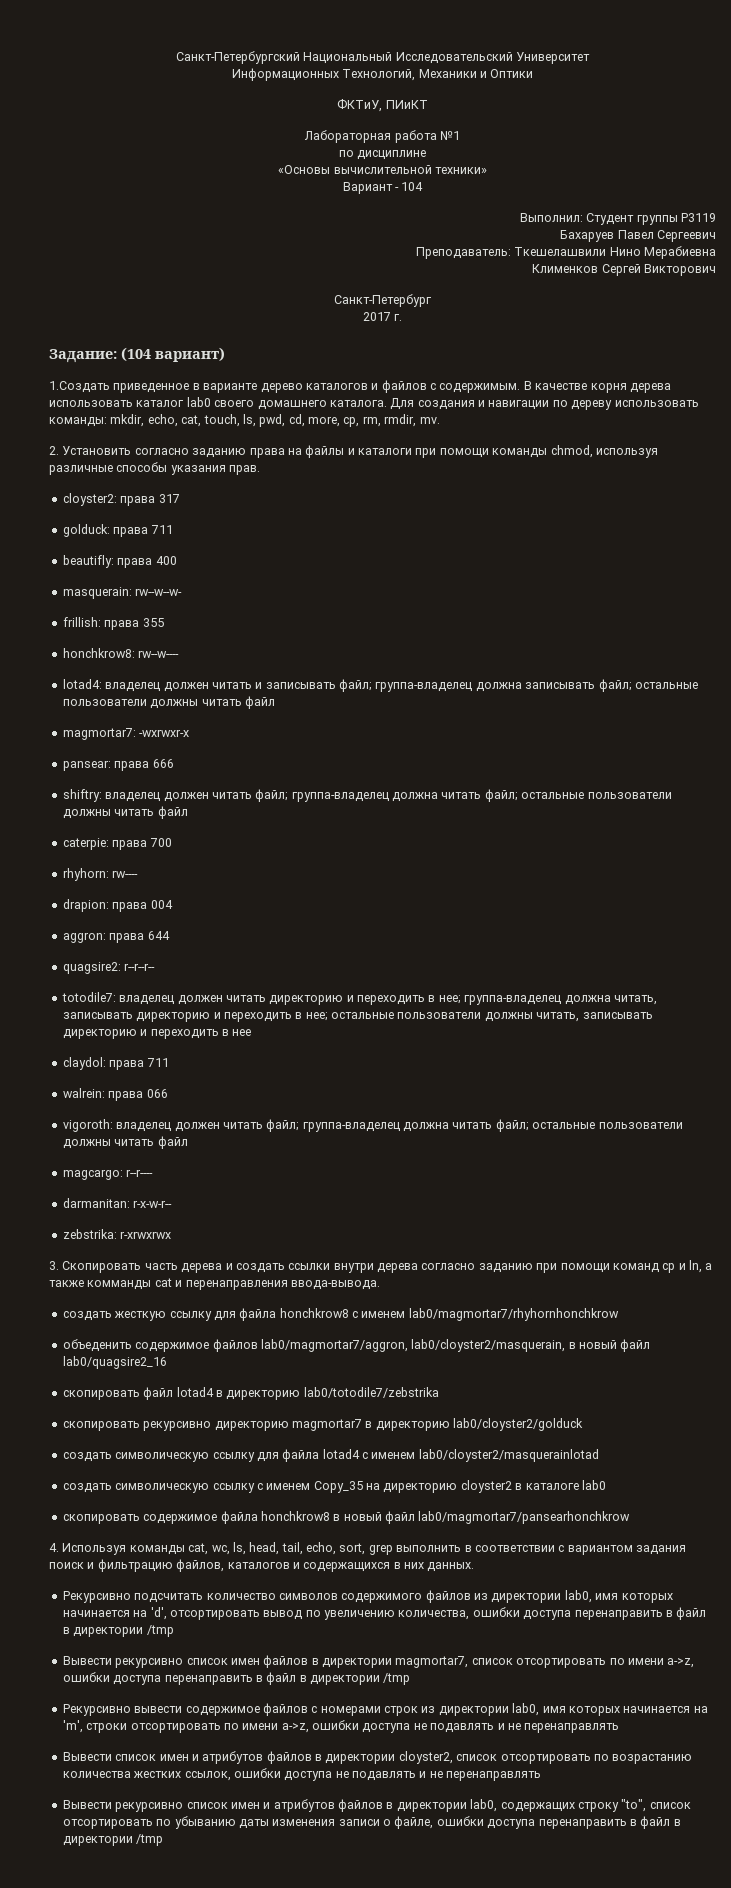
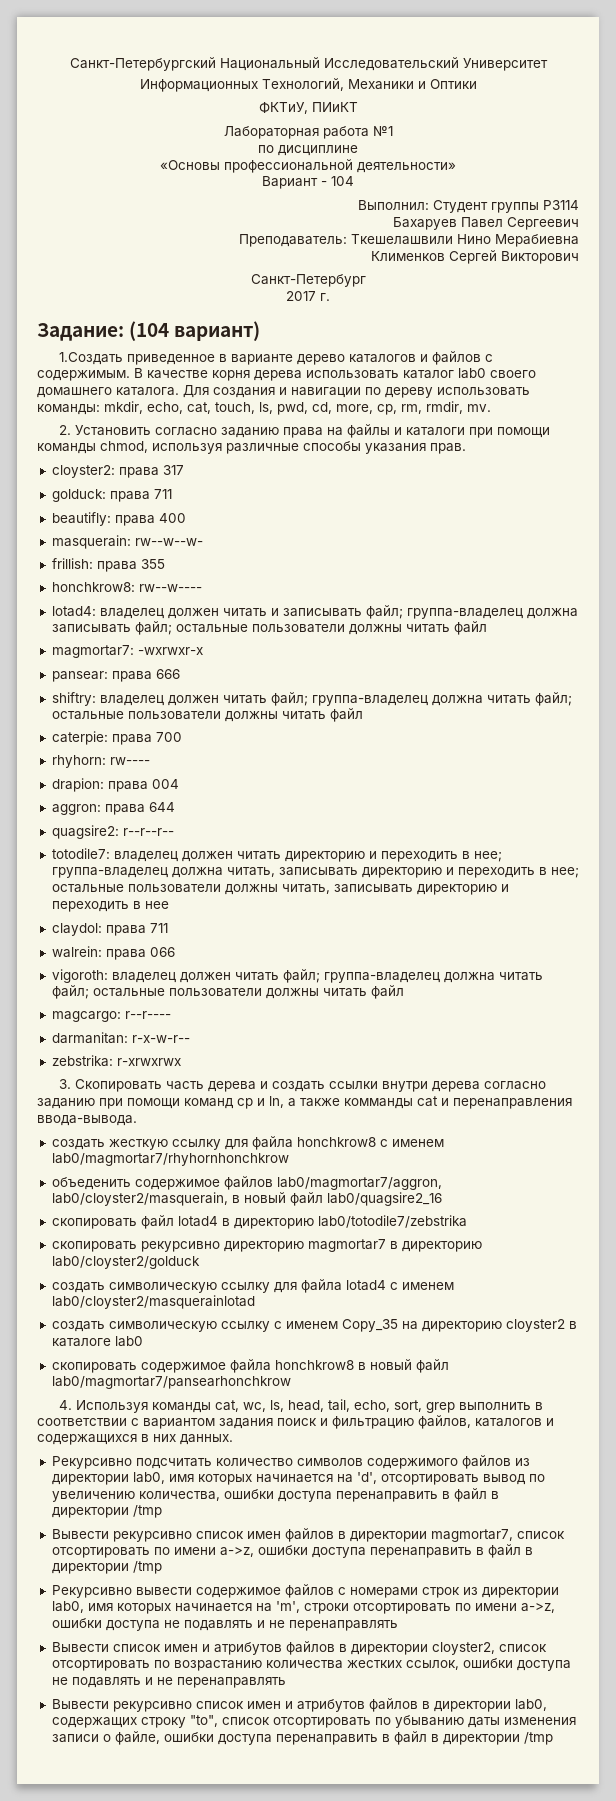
[333,165,487,174] вычислительной техники» -> [224,159,456,173] профессиональной деятельности»
[681,213,716,222] P3119 -> [543,200,579,210] P3114

